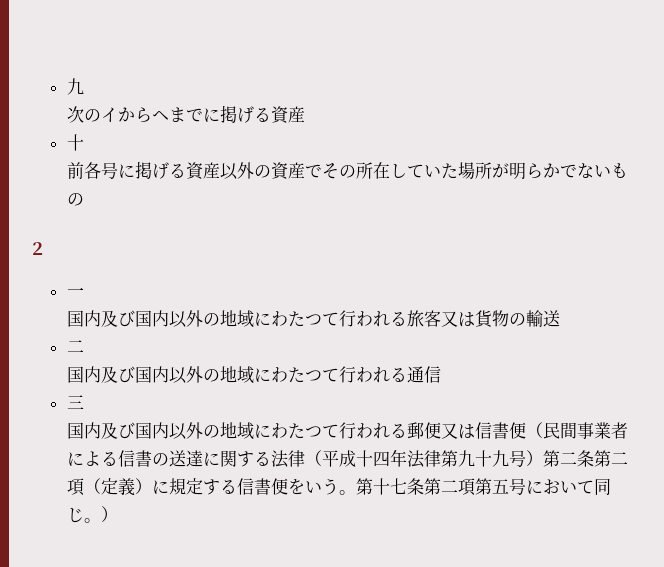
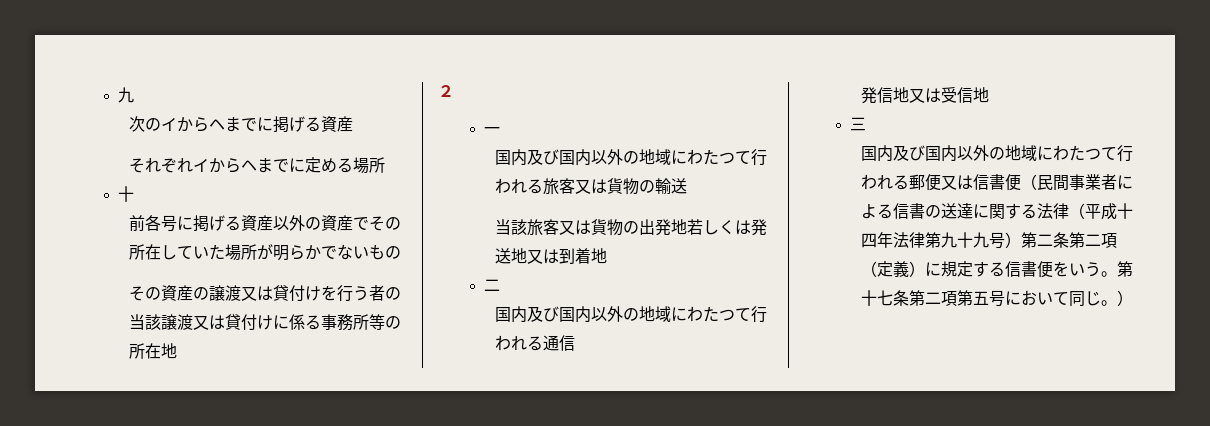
(306, 114) none -> [128,157,385,174] // それぞれイからヘまでに定める場所
(85, 199) none -> [128,285,401,302] [128,314,401,331] [128,343,177,359] // その資産の譲渡又は貸付けを行う者の当該譲渡又は貸付けに係る事務所等の所在地
(561, 318) none -> [494,219,767,236] [494,248,607,264] // 当該旅客又は貨物の出発地若しくは発送地又は到着地
(442, 374) none -> [860,87,989,104] // 発信地又は受信地

